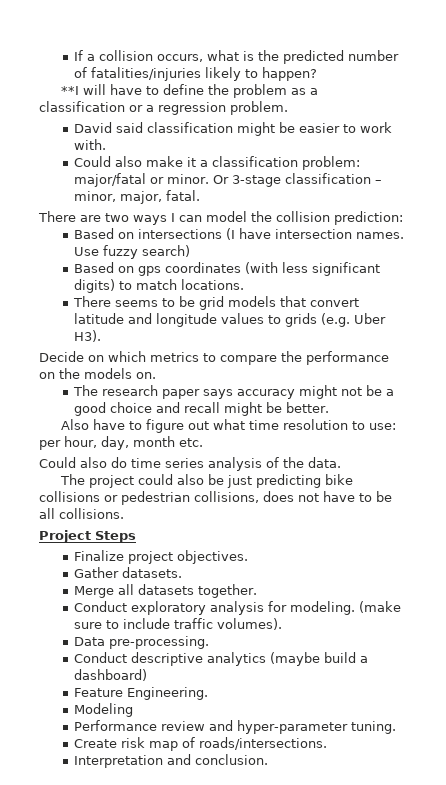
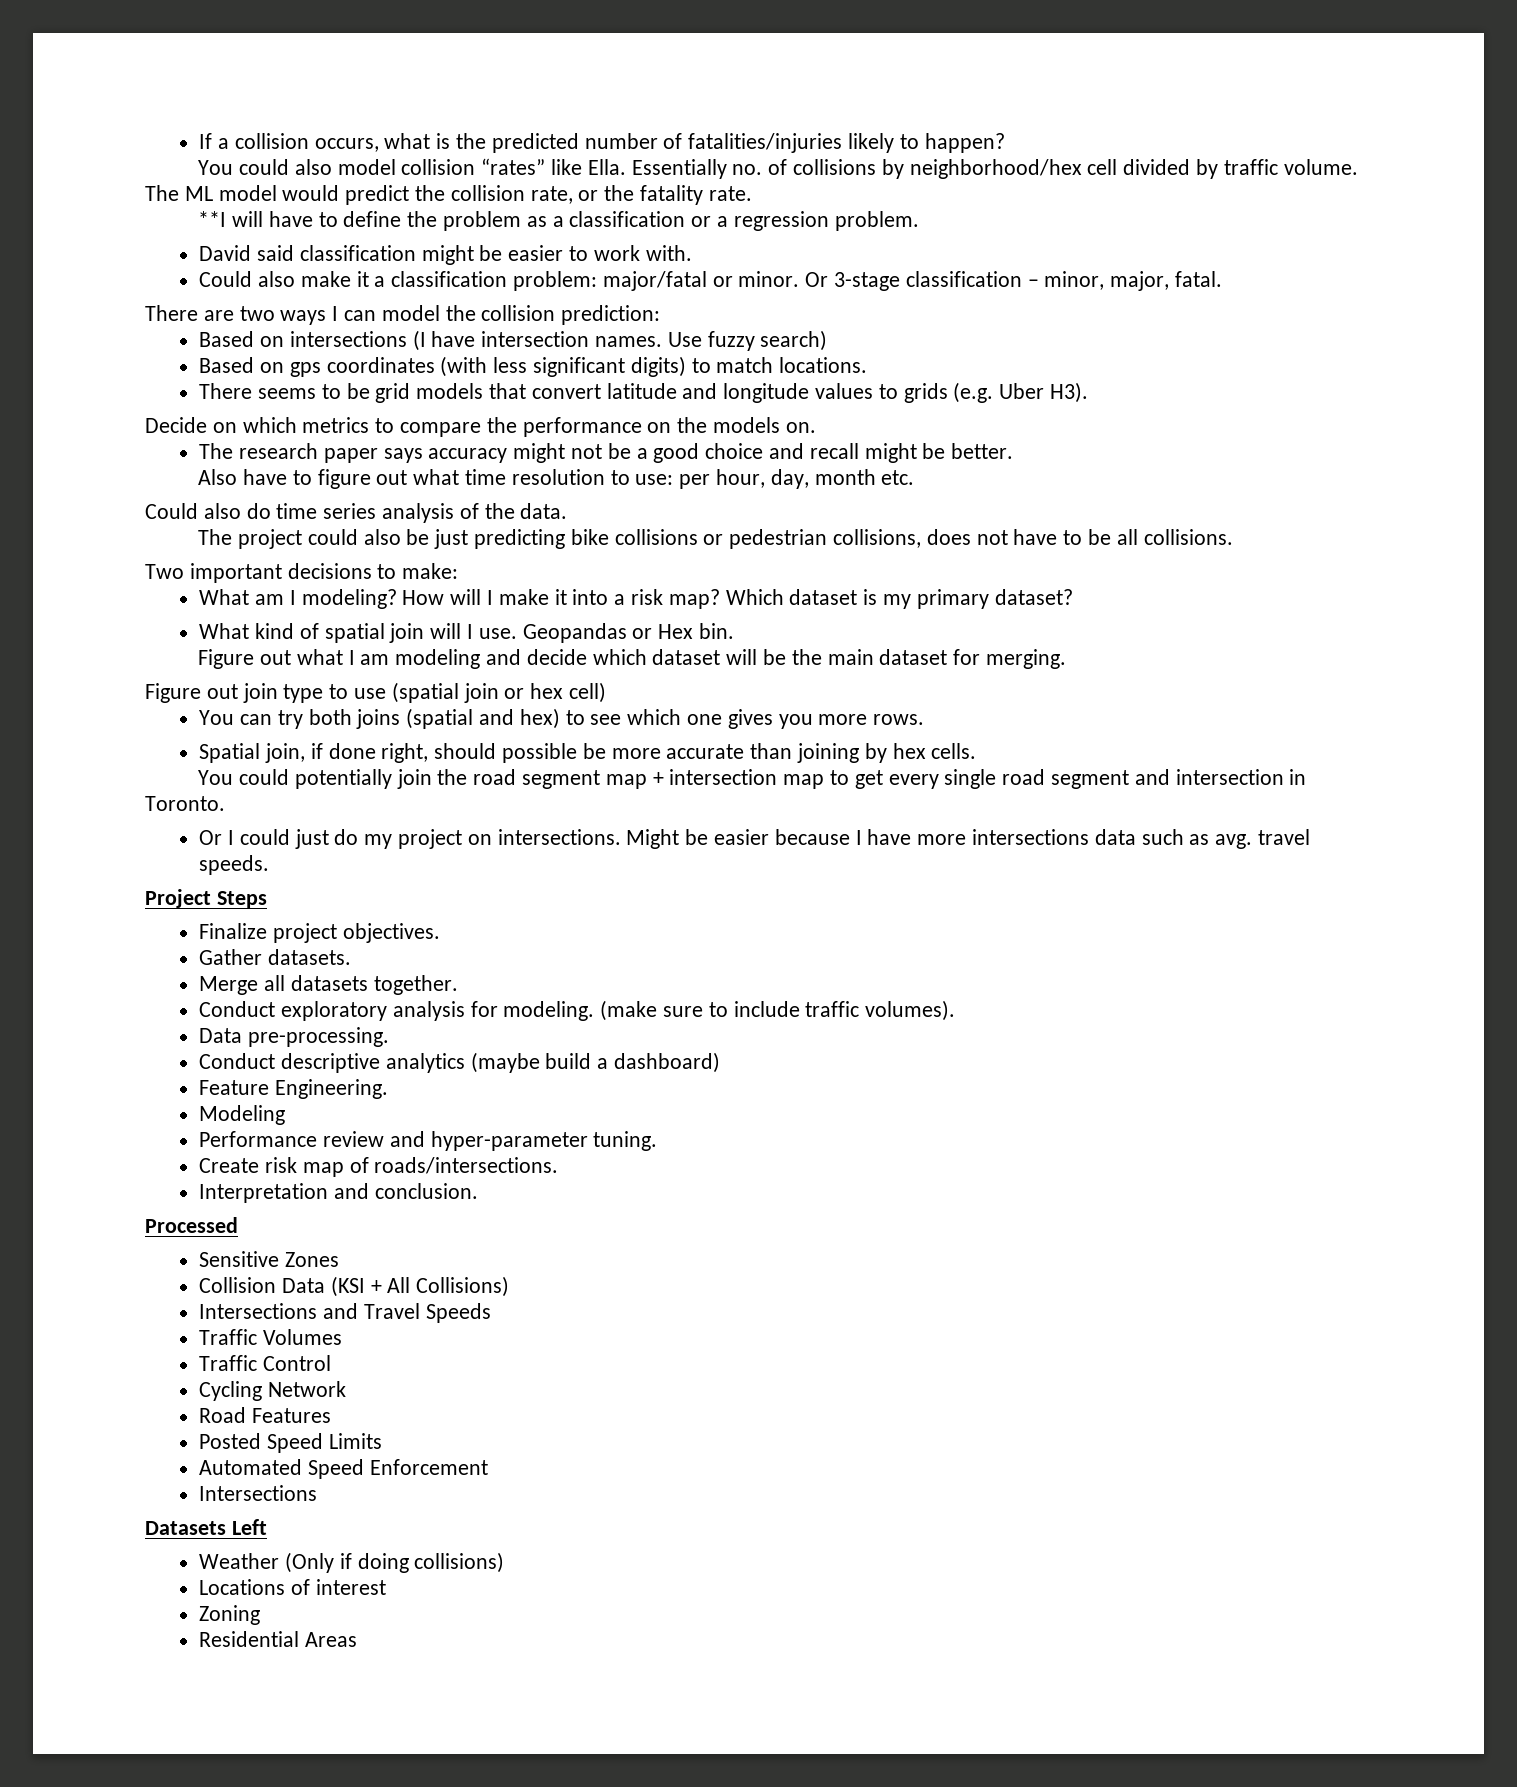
(318, 74) none -> [198,158,1358,179] [145,185,752,205] // You could also model collision “rates” like Ella. Essentially no. of collisions by neighborhood/hex cell divided by traffic volume. The ML model would predict the collision rate, or the fatality rate.
(124, 513) none -> [145,563,459,583] [199,589,1073,609] [199,623,735,643] [198,649,1067,669] [145,682,607,703] [199,708,925,729] [199,743,977,763] [198,769,1307,789] [145,796,225,811] [199,829,1311,849] [199,855,270,875] // Two important decisions to make: // What am I modeling? How will I make it into a risk map? Which dataset is my primary dataset? // What kind of spatial join will I use. Geopandas or Hex bin. // Figure out what I am modeling and decide which dataset will be the main dataset for merging. // Figure out join type to use (spatial join or hex cell) // You can try both joins (spatial and hex) to see which one gives you more rows. // Spatial join, if done right, should possible be more accurate than joining by hex cells. // You could potentially join the road segment map + intersection map to get every single road segment and intersection in Toronto. // Or I could just do my project on intersections. Might be easier because I have more intersections data such as avg. travel speeds.
(269, 759) none -> [145,1217,238,1233] [199,1251,339,1267] [199,1276,510,1297] [199,1303,491,1323] [199,1329,342,1345] [199,1355,331,1371] [199,1381,346,1401] [199,1407,331,1423] [199,1433,382,1453] [199,1459,488,1479] [199,1485,318,1501] [145,1519,267,1535] [199,1552,505,1573] [199,1579,386,1595] [199,1605,261,1625] [199,1631,357,1647] // Processed // Sensitive Zones // Collision Data (KSI + All Collisions) // Intersections and Travel Speeds // Traffic Volumes // Traffic Control // Cycling Network // Road Features // Posted Speed Limits // Automated Speed Enforcement // Intersections // Datasets Left // Weather (Only if doing collisions) // Locations of interest // Zoning // Residential Areas

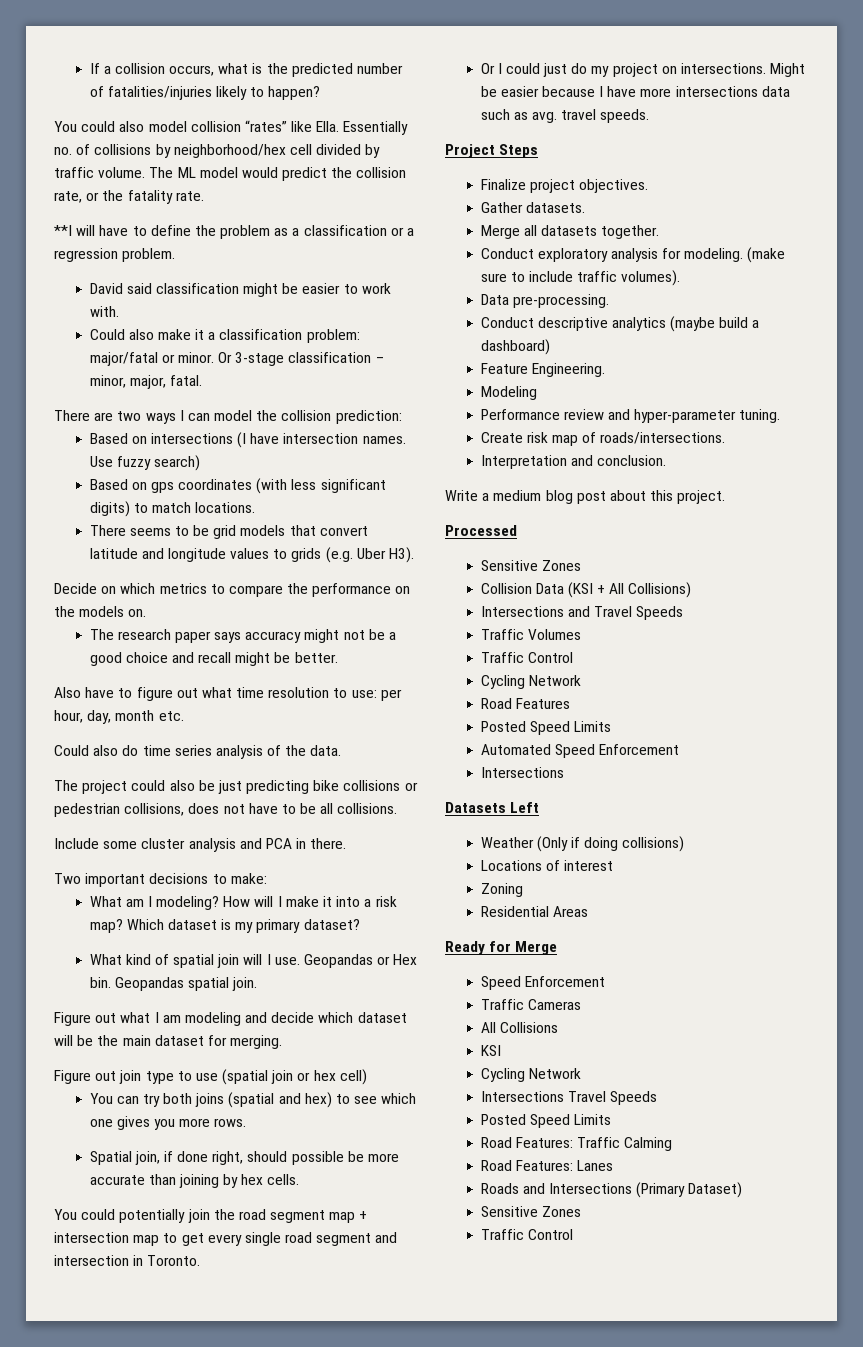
(1233, 537) none -> [54,838,347,852] // Include some cluster analysis and PCA in there.
(735, 631) none -> [114,977,258,991] Geopandas spatial join.
(478, 1191) none -> [445,490,726,504] // Write a medium blog post about this project.
(357, 1639) none -> [445,941,558,955] [480,976,605,990] [480,999,581,1010] [480,1022,558,1033] [480,1045,501,1056] [480,1068,581,1082] [480,1091,657,1105] [480,1114,611,1128] [480,1137,673,1151] [480,1160,613,1171] [480,1182,743,1198] [480,1206,581,1217] [480,1229,573,1240] // Ready for Merge // Speed Enforcement // Traffic Cameras // All Collisions // KSI // Cycling Network // Intersections Travel Speeds // Posted Speed Limits // Road Features: Traffic Calming // Road Features: Lanes // Roads and Intersections (Primary Dataset) // Sensitive Zones // Traffic Control

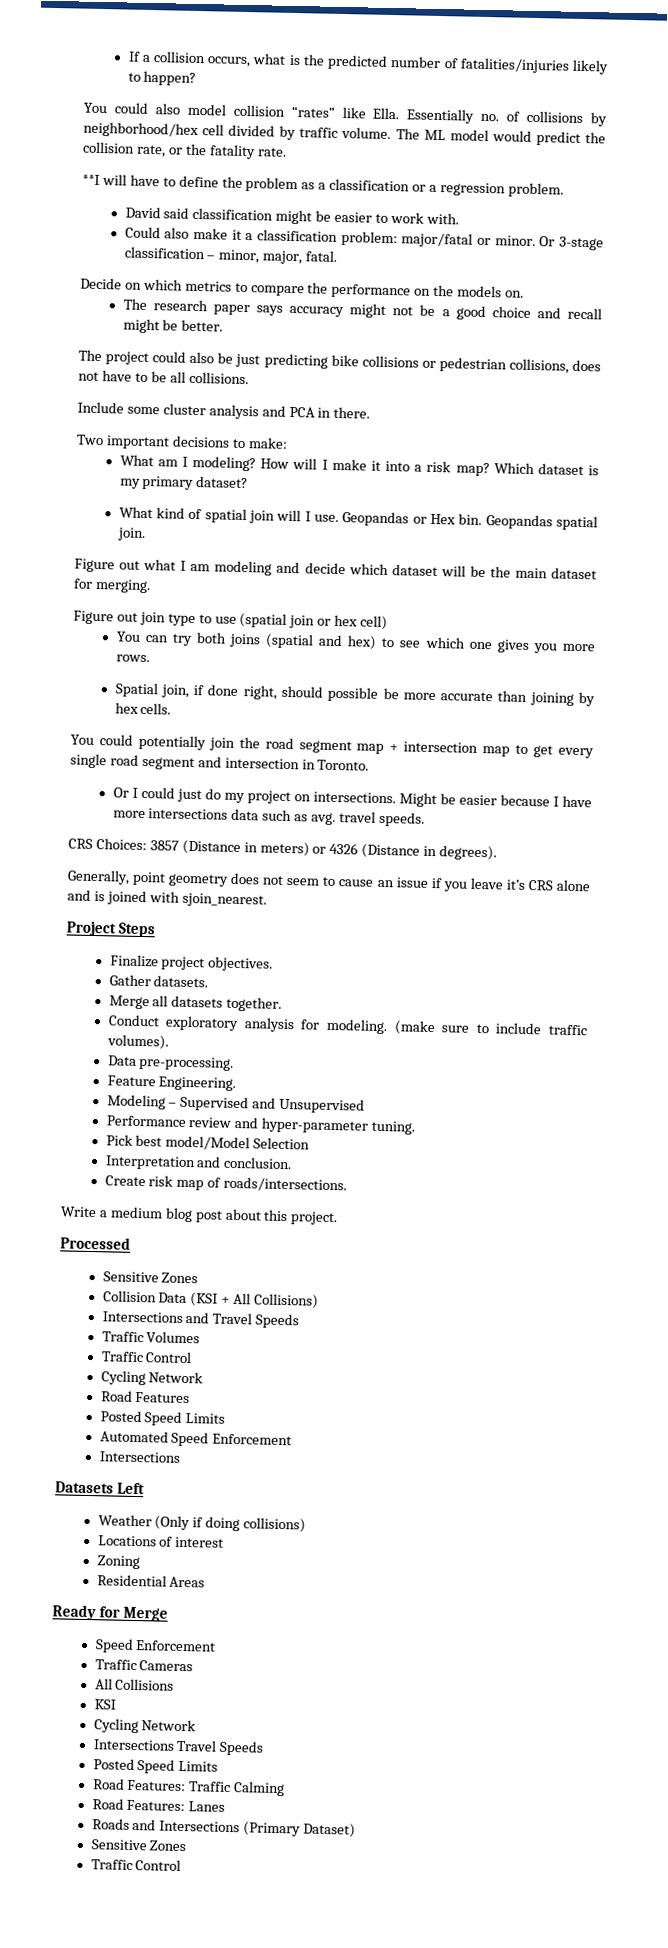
[54,410,402,424] [89,432,406,448] [89,455,200,471] [89,478,386,494] [89,501,256,517] [89,525,368,539] [89,547,415,563] // There are two ways I can model the collision prediction: // Based on intersections (I have intersection names. Use fuzzy search) // Based on gps coordinates (with less significant digits) to match locations. // There seems to be grid models that convert latitude and longitude values to grids (e.g. Uber H3). -> (339, 256) none
[54,687,402,701] [54,710,184,724] [54,745,342,759] // Also have to figure out what time resolution to use: per hour, day, month etc. // Could also do time series analysis of the data. -> (224, 325) none
(650, 116) none -> [68,838,498,861] [67,869,591,892] [67,889,267,908] // CRS Choices: 3857 (Distance in meters) or 4326 (Distance in degrees). // Generally, point geometry does not seem to cause an issue if you leave it’s CRS alone and is joined with sjoin_nearest.
[480,316,760,332] [480,339,550,355] // Conduct descriptive analytics (maybe build a dashboard) -> (235, 1063) none
(537, 393) none -> [168,1095,366,1114] – Supervised and Unsupervised
(781, 416) none -> [105,1134,311,1151] [104,1155,293,1171] // Pick best model/Model Selection // Interpretation and conclusion.
[480,455,666,469] // Interpretation and conclusion. -> (348, 1184) none

